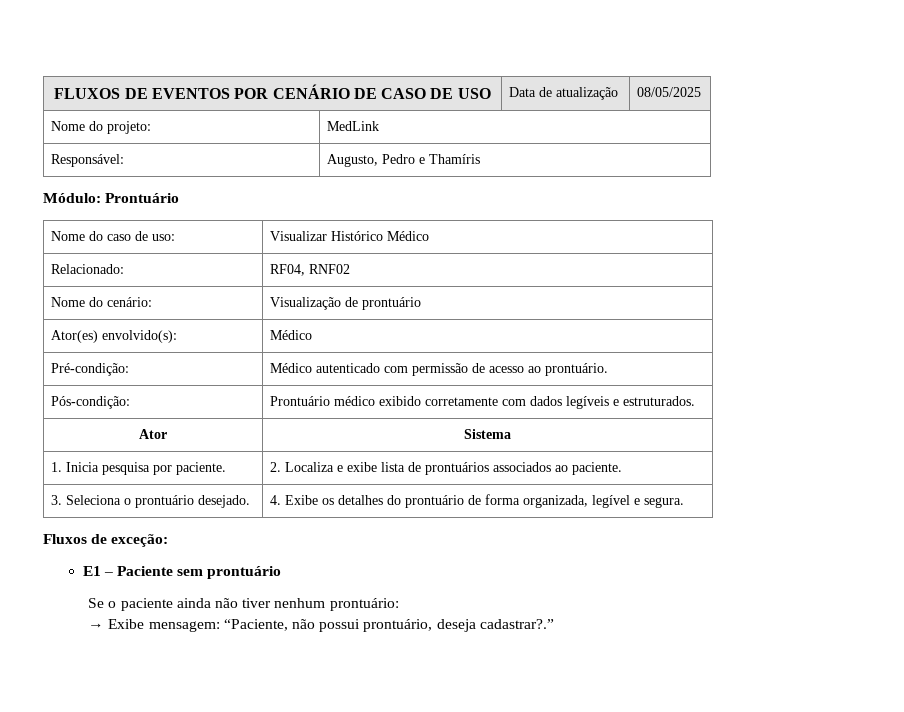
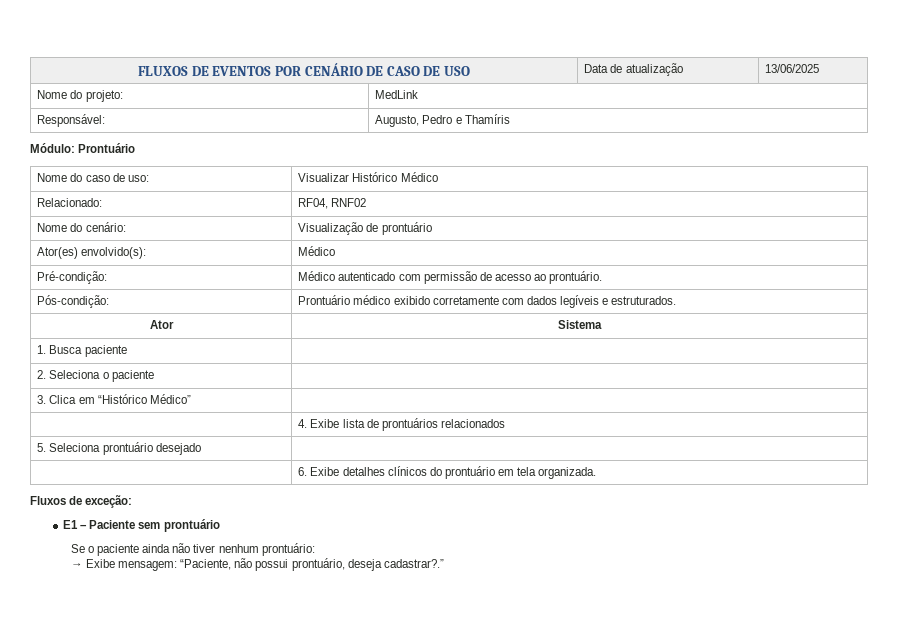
[637,87,702,97] 08/05/2025 -> [765,64,820,73] 13/06/2025
[66,462,227,475] [270,462,623,475] [51,495,251,508] [270,494,685,508] Inicia pesquisa por paciente. | 2. Localiza e exibe lista de prontuários associados ao paciente. // 3. Seleciona o prontuário desejado. | 4. Exibe os detalhes do prontuário de forma organizada, legível e segura. -> [49,345,127,357] [37,370,154,382] [37,394,191,404] [298,418,505,431] [37,442,201,455] [298,466,597,479] Busca paciente | // 2. Seleciona o paciente | // 3. Clica em “Histórico Médico” | // | 4. Exibe lista de prontuários relacionados // 5. Seleciona prontuário desejado | // | 6. Exibe detalhes clínicos do prontuário em tela organizada.

